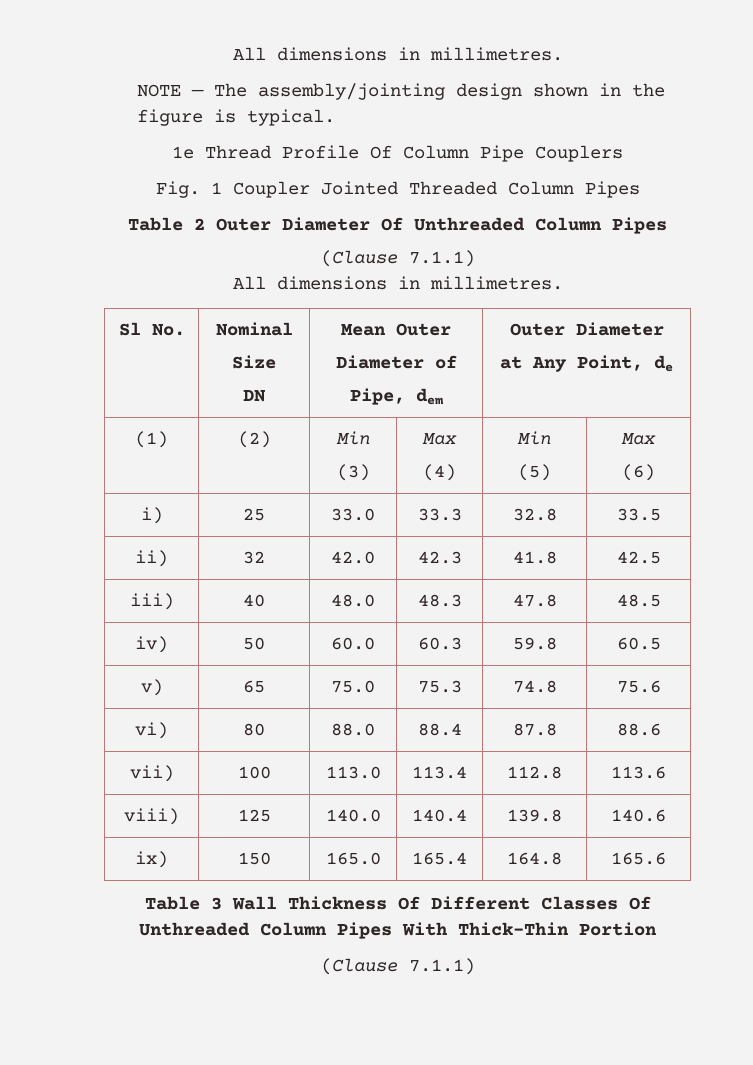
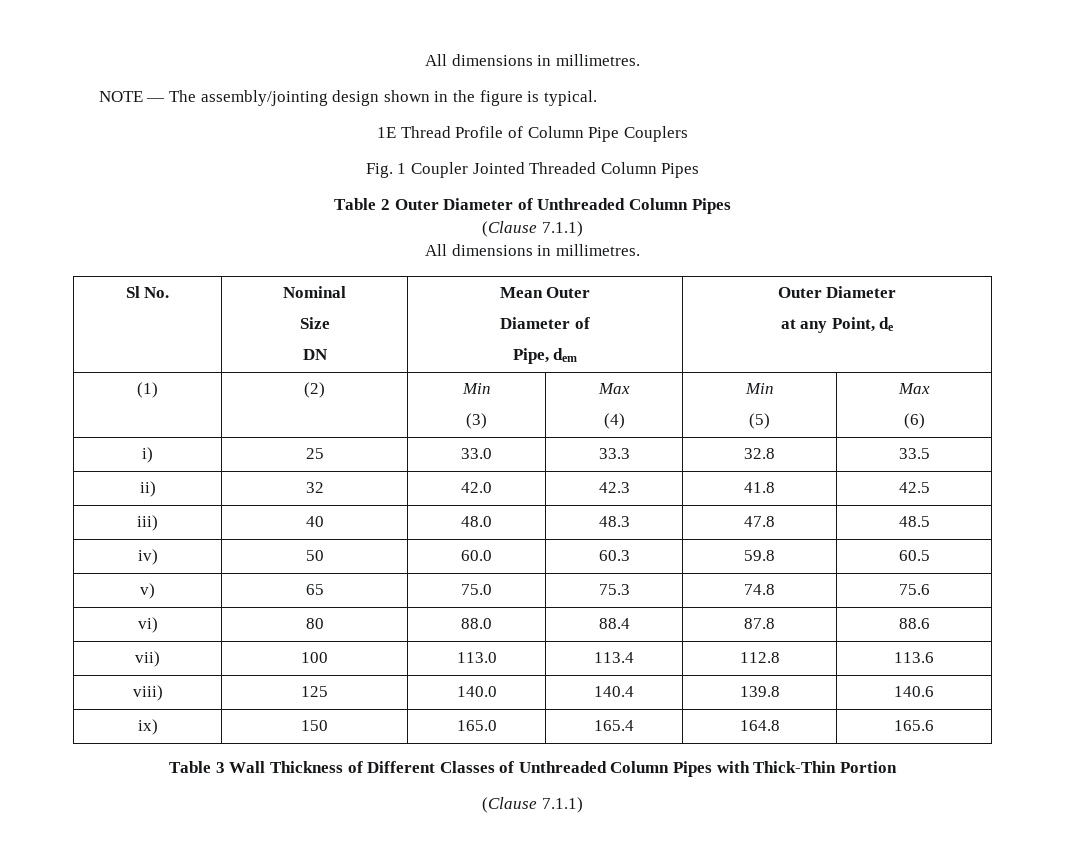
[172,146,194,159] 1e -> [377,127,397,138] 1E
[370,145,392,159] Of -> [507,126,523,138] of
[381,217,403,231] Of -> [517,198,533,210] of
[532,357,567,372] Any -> [800,321,828,333] any
[397,896,420,910] Of -> [347,761,363,773] of
[628,896,651,910] [139,922,448,939] Of Unthreaded Column Pipes With -> [499,761,750,777] of Unthreaded Column Pipes with

